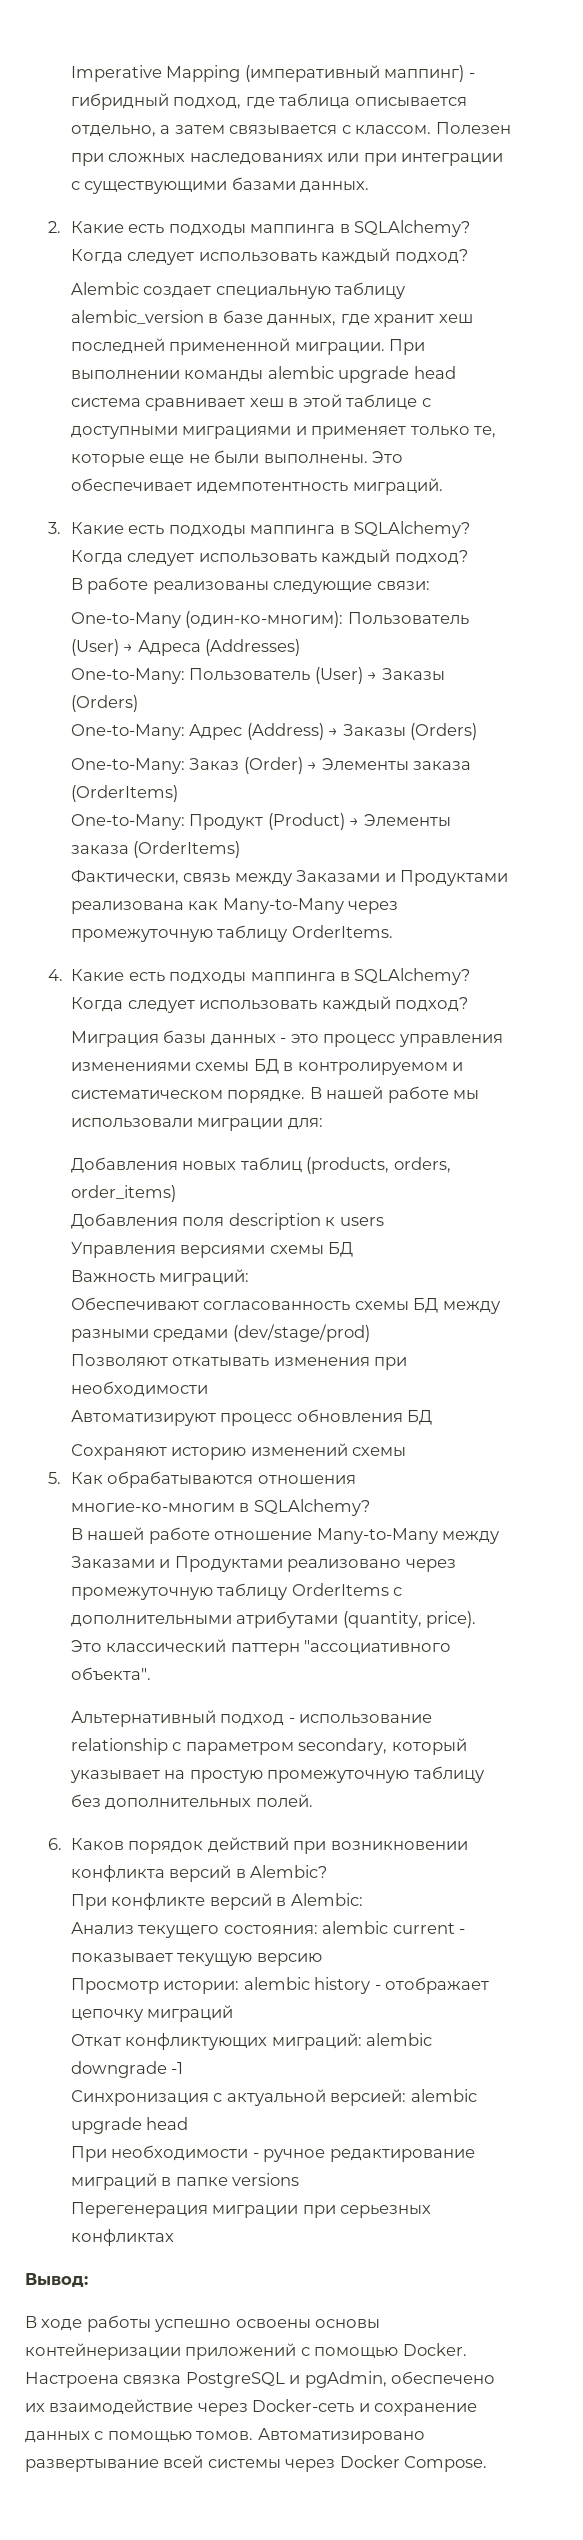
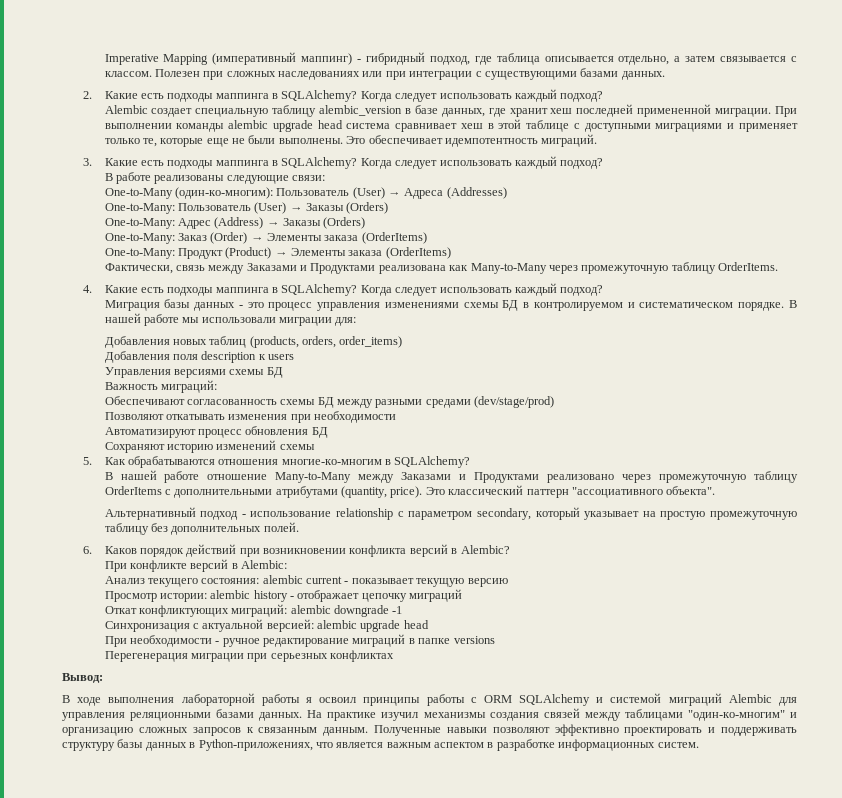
[86,2315,381,2332] [25,2343,467,2360] [25,2371,496,2388] [25,2399,478,2416] [25,2428,425,2444] [25,2455,488,2472] работы успешно освоены основы контейнеризации приложений с помощью Docker. Настроена связка PostgreSQL и pgAdmin, обеспечено их взаимодействие через Docker-сеть и сохранение данных с помощью томов. Автоматизировано развертывание всей системы через Docker Compose. -> [108,693,797,706] [62,708,798,721] [62,724,798,736] [62,739,699,751] выполнения лабораторной работы я освоил принципы работы с ORM SQLAlchemy и системой миграций Alembic для управления реляционными базами данных. На практике изучил механизмы создания связей между таблицами "один-ко-многим" и организацию сложных запросов к связанным данным. Полученные навыки позволяют эффективно проектировать и поддерживать структуру базы данных в Python-приложениях, что является важным аспектом в разработке информационных систем.

